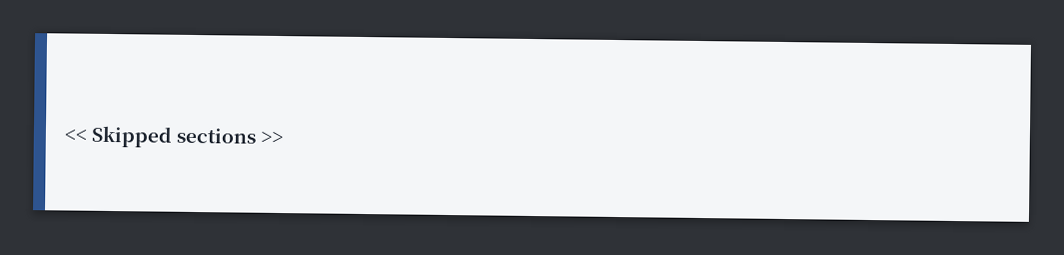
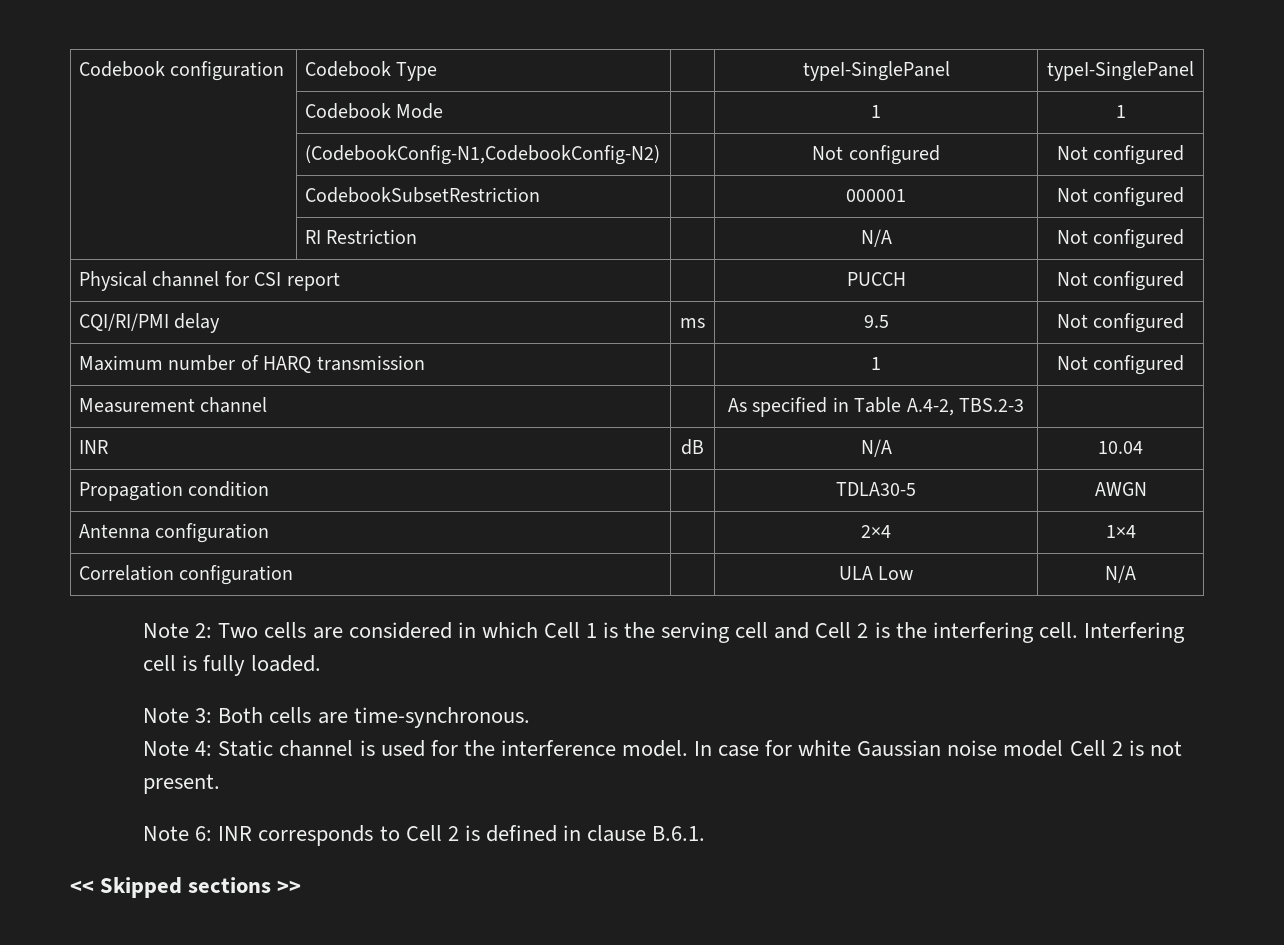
(64, 135) none -> [79,61,285,81] [305,61,438,81] [802,61,950,81] [1047,61,1194,81] [305,103,444,119] [871,105,881,118] [1115,105,1126,118] [305,145,661,165] [812,145,940,165] [1056,145,1185,165] [305,187,541,203] [846,189,906,202] [1056,187,1185,207] [305,229,418,244] [860,229,892,247] [1056,229,1185,249] [79,271,340,291] [846,272,906,286] [1056,271,1185,291] [79,313,221,333] [680,318,705,328] [863,315,889,328] [1056,313,1185,333] [79,355,425,373] [871,357,881,370] [1056,355,1185,375] [79,397,268,413] [728,397,1024,417] [79,440,109,454] [681,439,704,455] [860,439,892,457] [1098,441,1143,454] [79,481,270,501] [836,482,916,496] [1094,482,1147,496] [79,523,270,543] [861,525,891,538] [1105,525,1136,538] [79,565,294,585] [838,566,914,580] [1105,565,1136,583] [143,622,1185,643] [143,655,322,676] [143,707,530,728] [143,740,1182,757] [143,774,221,794] [143,825,706,846] Codebook configuration | Codebook Type | | typeI-SinglePanel | typeI-SinglePanel // | Codebook Mode | | 1 | 1 // | (CodebookConfig-N1,CodebookConfig-N2) | | Not configured | Not configured // | CodebookSubsetRestriction | | 000001 | Not configured // | RI Restriction | | N/A | Not configured // Physical channel for CSI report | | PUCCH | Not configured // CQI/RI/PMI delay | ms | 9.5 | Not configured // Maximum number of HARQ transmission | | 1 | Not configured // Measurement channel | | As specified in Table A.4-2, TBS.2-3 | // INR | dB | N/A | 10.04 // Propagation condition | | TDLA30-5 | AWGN // Antenna configuration | | 2×4 | 1×4 // Correlation configuration | | ULA Low | N/A // Note 2: Two cells are considered in which Cell 1 is the serving cell and Cell 2 is the interfering cell. Interfering cell is fully loaded. // Note 3: Both cells are time-synchronous. // Note 4: Static channel is used for the interference model. In case for white Gaussian noise model Cell 2 is not present. // Note 6: INR corresponds to Cell 2 is defined in clause B.6.1. //

